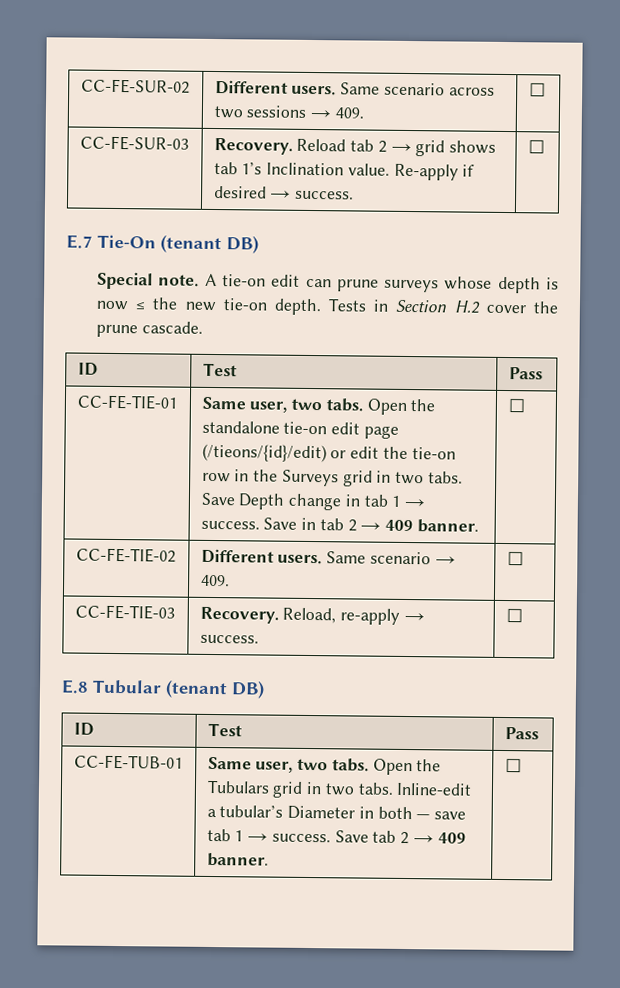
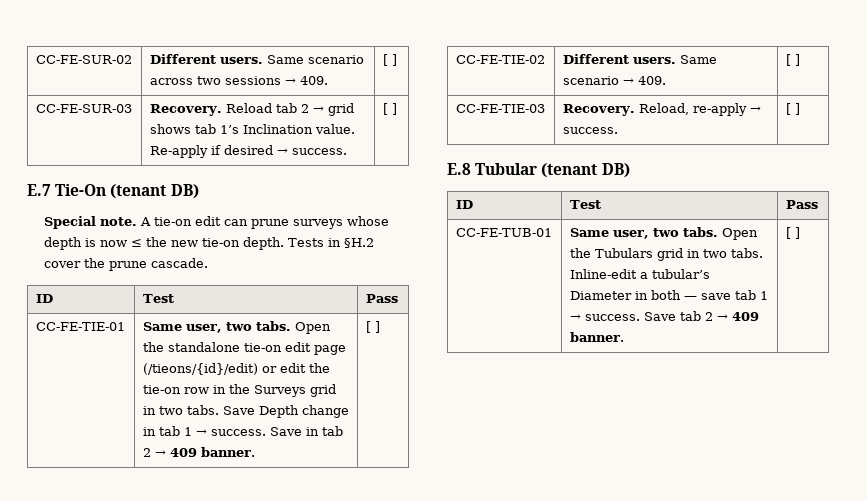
[528,82,546,97] ☐ -> [382,54,397,66] [ ]
[527,139,545,154] ☐ -> [382,103,397,115] [ ]
[395,299,480,314] Section H.2 -> [344,238,375,248] §H.2
[507,398,525,413] ☐ -> [365,321,380,333] [ ]
[506,551,524,566] ☐ -> [785,54,800,66] [ ]
[505,608,523,623] ☐ -> [785,103,800,115] [ ]
[504,758,522,773] ☐ -> [785,227,800,239] [ ]

